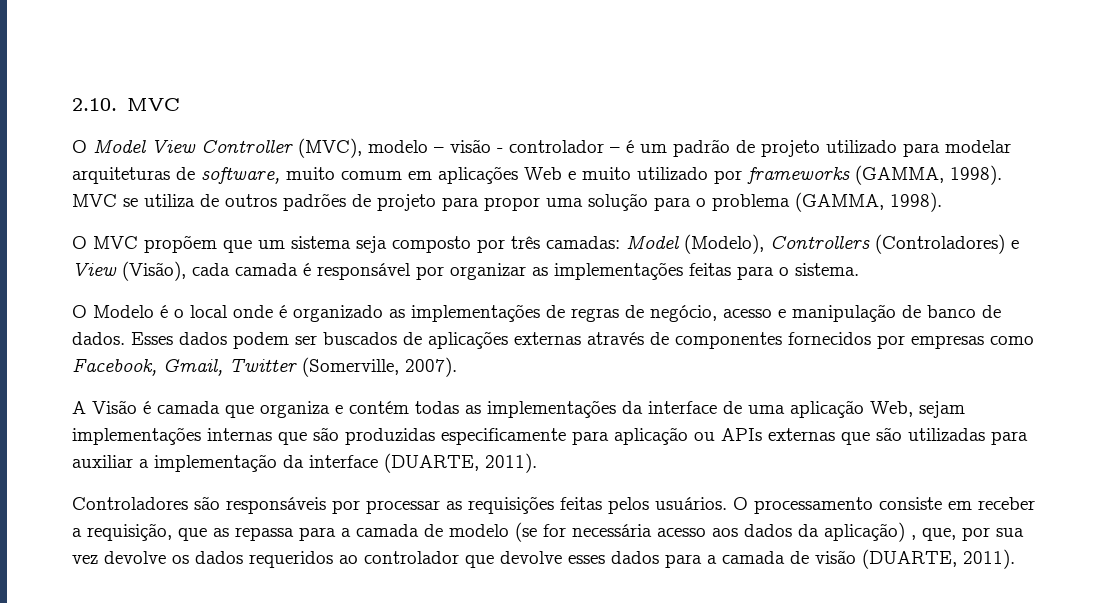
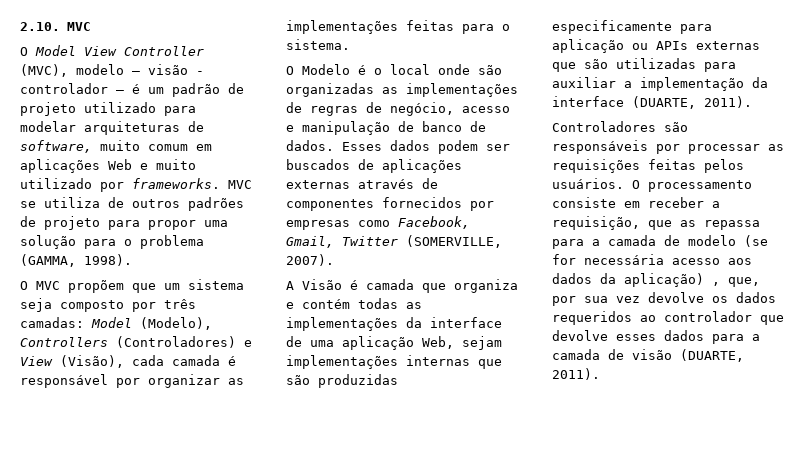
[747,165,1002,185] frameworks (GAMMA, 1998). -> [132,178,220,189] frameworks.
[279,305,383,322] é organizado -> [478,65,502,75] [286,83,374,97] são organizadas
[302,357,399,377] (Somerville, -> [406,235,502,248] (SOMERVILLE,

